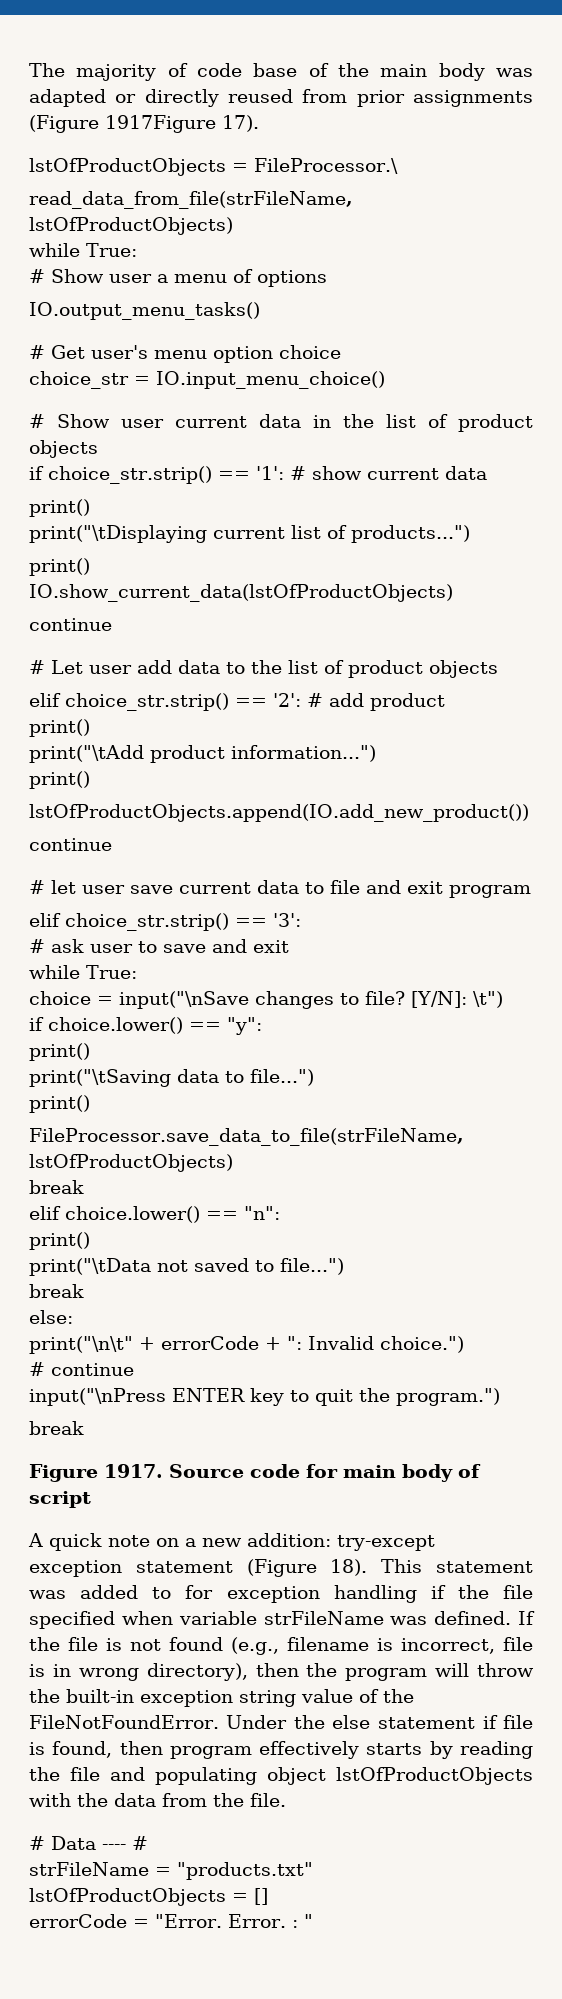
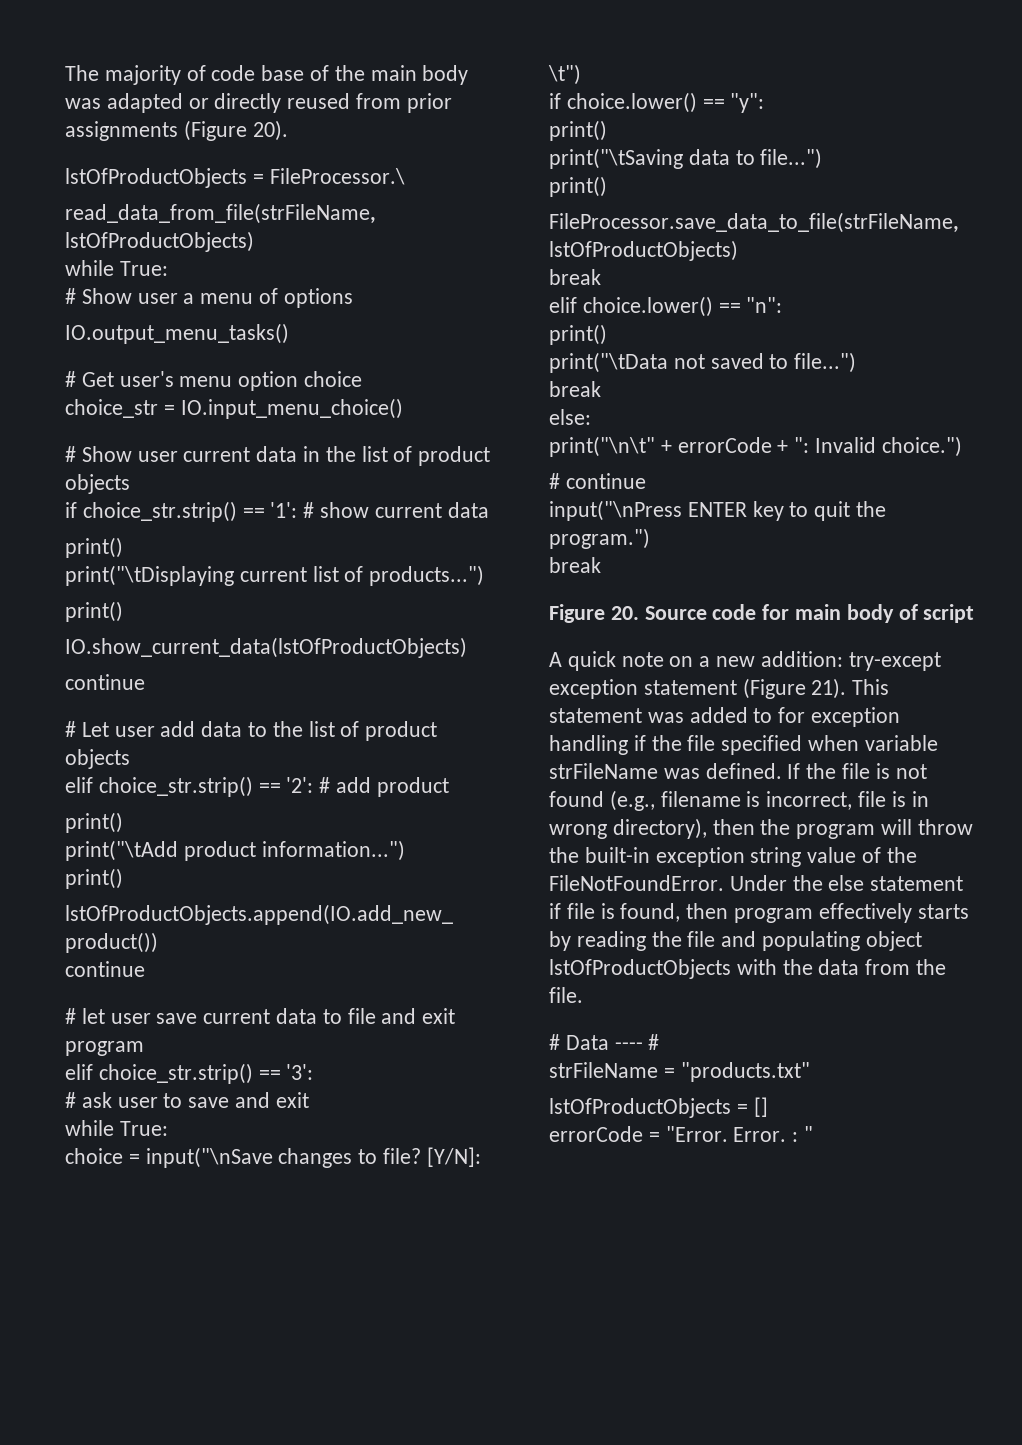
[105,115,259,133] 1917Figure 17). -> [252,120,288,141] 20).
[104,1464,163,1478] 1917. -> [610,606,639,620] 20.
[330,1559,368,1576] 18). -> [811,678,847,699] 21).

